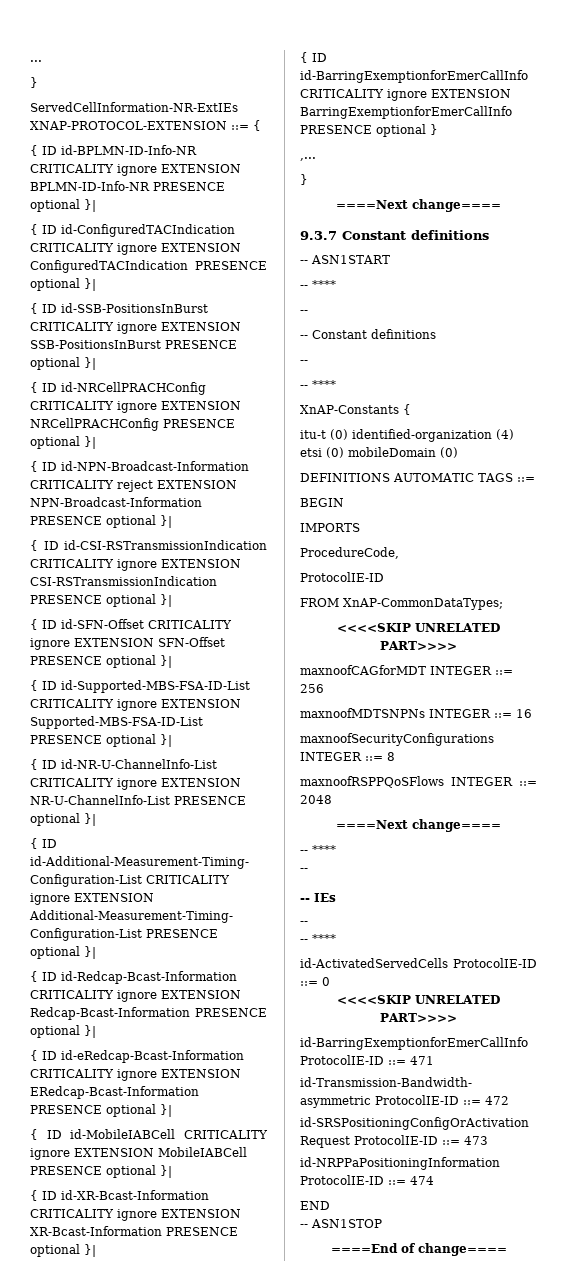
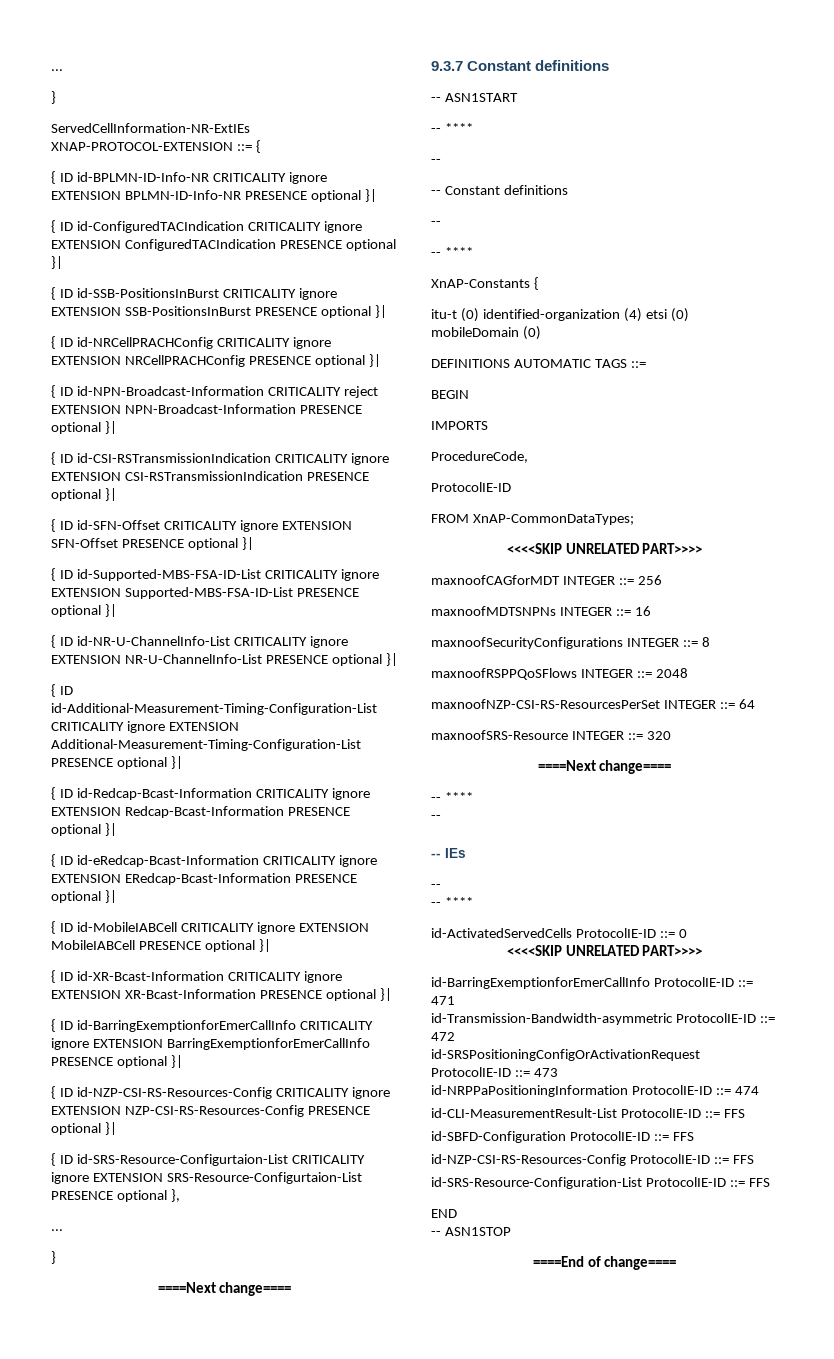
[430,124,438,135] [300,157,316,161] } // ,... -> [170,1055,183,1068] [51,1086,390,1099] [51,1105,370,1117] [51,1122,117,1135] [51,1153,365,1166] [51,1172,362,1184] [51,1189,180,1202] [51,1229,63,1231] }| // { ID id-NZP-CSI-RS-Resources-Config CRITICALITY ignore EXTENSION NZP-CSI-RS-Resources-Config PRESENCE optional }| // { ID id-SRS-Resource-Configurtaion-List CRITICALITY ignore EXTENSION SRS-Resource-Configurtaion-List PRESENCE optional }, // ...
(332, 799) none -> [431,699,755,709] [431,730,671,740] // maxnoofNZP-CSI-RS-ResourcesPerSet INTEGER ::= 64 // maxnoofSRS-Resource INTEGER ::= 320
(434, 1180) none -> [431,1108,745,1118] [431,1131,694,1143] [431,1154,754,1166] [431,1177,770,1189] // id-CLI-MeasurementResult-List ProtocolIE-ID ::= FFS // id-SBFD-Configuration ProtocolIE-ID ::= FFS // id-NZP-CSI-RS-Resources-Config ProtocolIE-ID ::= FFS // id-SRS-Resource-Configuration-List ProtocolIE-ID ::= FFS

